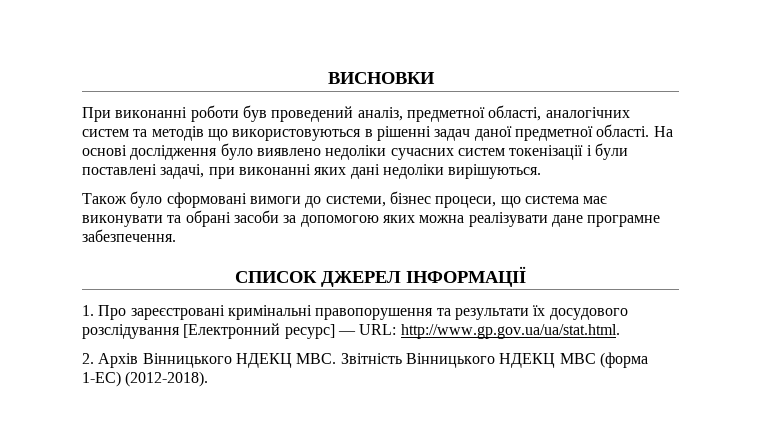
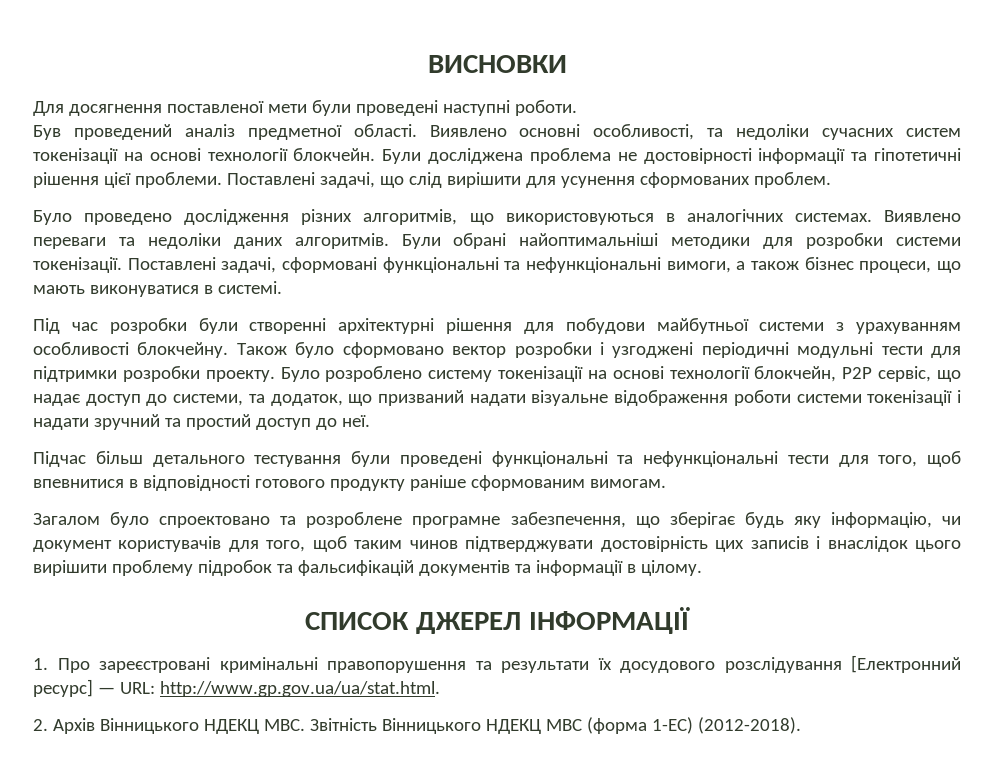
[82,105,630,122] [82,124,673,141] [82,143,628,160] [82,164,542,179] [82,191,608,208] [82,210,661,227] [82,229,176,242] При виконанні роботи був проведений аналіз, предметної області, аналогічних систем та методів що використовуються в рішенні задач даної предметної області. На основі дослідження було виявлено недоліки сучасних систем токенізації і були поставлені задачі, при виконанні яких дані недоліки вирішуються. // Також було сформовані вимоги до системи, бізнес процеси, що система має виконувати та обрані засоби за допомогою яких можна реалізувати дане програмне забезпечення. -> [33,100,577,116] [33,124,961,140] [33,148,962,164] [33,172,831,188] [33,209,962,225] [33,233,961,249] [33,257,961,273] [33,281,282,297] [33,318,962,334] [33,342,961,358] [33,366,961,382] [33,390,961,406] [33,414,370,430] [33,451,961,467] [33,475,666,491] [33,512,962,528] [33,536,961,552] [33,560,702,576] Для досягнення поставленої мети були проведені наступні роботи. // Був проведений аналіз предметної області. Виявлено основні особливості, та недоліки сучасних систем токенізації на основі технології блокчейн. Були досліджена проблема не достовірності інформації та гіпотетичні рішення цієї проблеми. Поставлені задачі, що слід вирішити для усунення сформованих проблем. // Було проведено дослідження різних алгоритмів, що використовуються в аналогічних системах. Виявлено переваги та недоліки даних алгоритмів. Були обрані найоптимальніші методики для розробки системи токенізації. Поставлені задачі, сформовані функціональні та нефункціональні вимоги, а також бізнес процеси, що мають виконуватися в системі. // Під час розробки були створенні архітектурні рішення для побудови майбутньої системи з урахуванням особливості блокчейну. Також було сформовано вектор розробки і узгоджені періодичні модульні тести для підтримки розробки проекту. Було розроблено систему токенізації на основі технології блокчейн, P2P сервіс, що надає доступ до системи, та додаток, що призваний надати візуальне відображення роботи системи токенізації і надати зручний та простий доступ до неї. // Підчас більш детального тестування були проведені функціональні та нефункціональні тести для того, щоб впевнитися в відповідності готового продукту раніше сформованим вимогам. // Загалом було спроектовано та розроблене програмне забезпечення, що зберігає будь яку інформацію, чи документ користувачів для того, щоб таким чинов підтверджувати достовірність цих записів і внаслідок цього вирішити проблему підробок та фальсифікацій документів та інформації в цілому.

